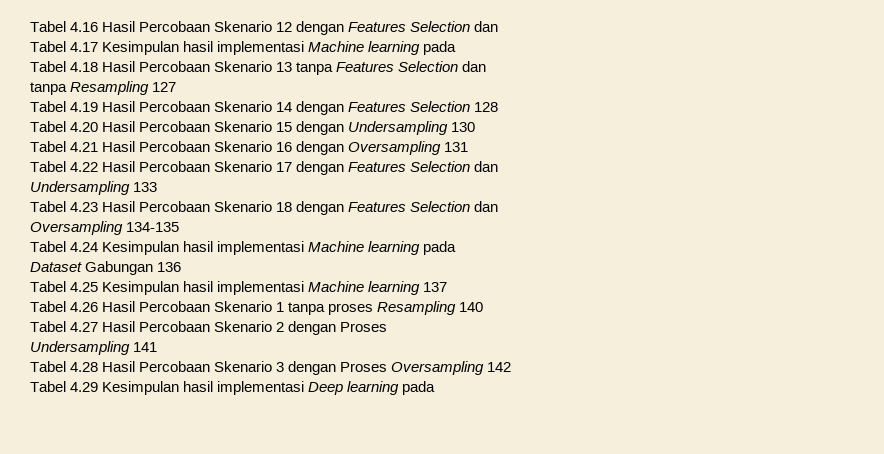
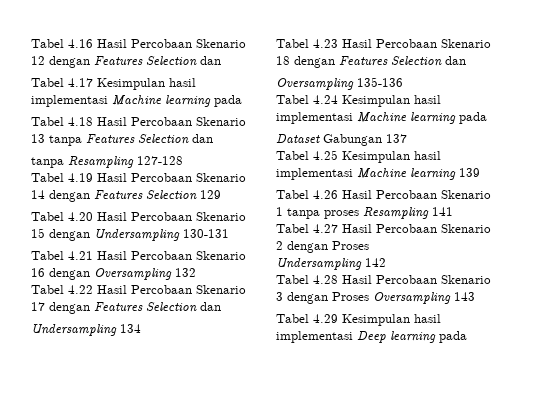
[152,82,177,92] 127 -> [137,156,183,165] 127-128
[474,102,499,112] 128 -> [200,190,221,199] 129
[451,122,476,132] 130 -> [183,229,229,238] 130-131
[444,142,469,152] 131 -> [175,268,196,277] 132
[133,182,158,192] 133 -> [120,324,141,333] 134
[126,222,180,232] 134-135 -> [357,77,403,87] 135-136
[157,262,182,272] 136 -> [386,134,407,143] 137
[423,282,448,292] 137 -> [459,168,480,177] 139
[459,302,484,312] 140 -> [432,207,453,216] 141
[133,342,158,352] 141 -> [365,258,386,267] 142
[487,362,512,372] 142 -> [454,292,475,301] 143

